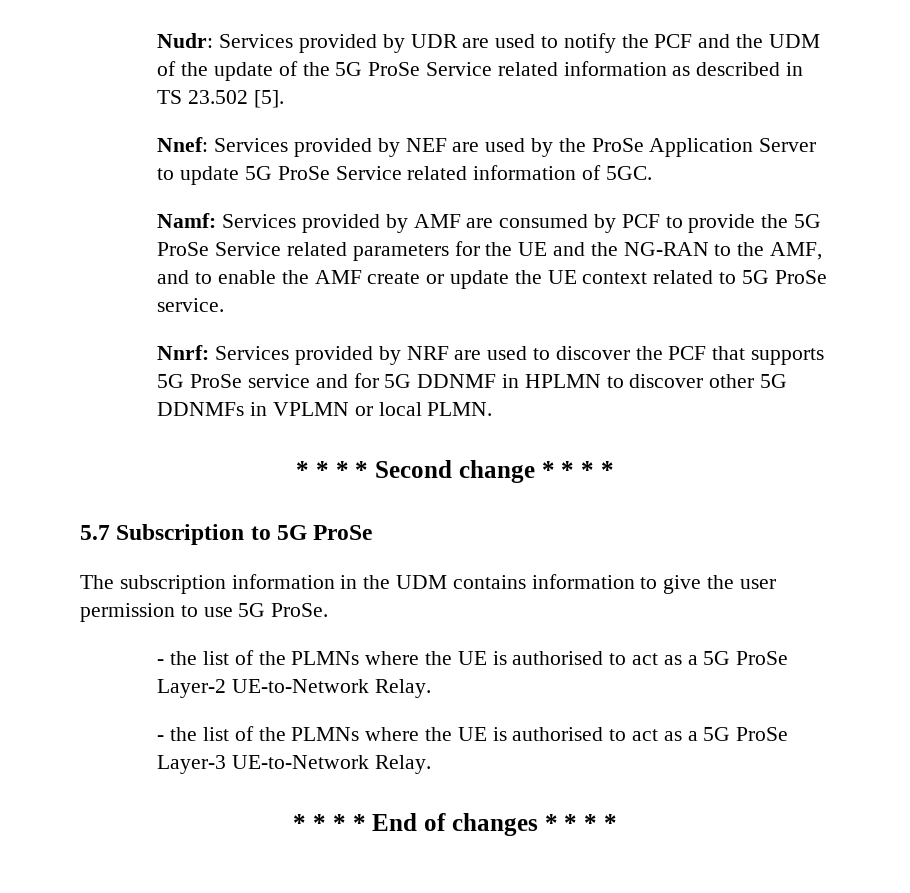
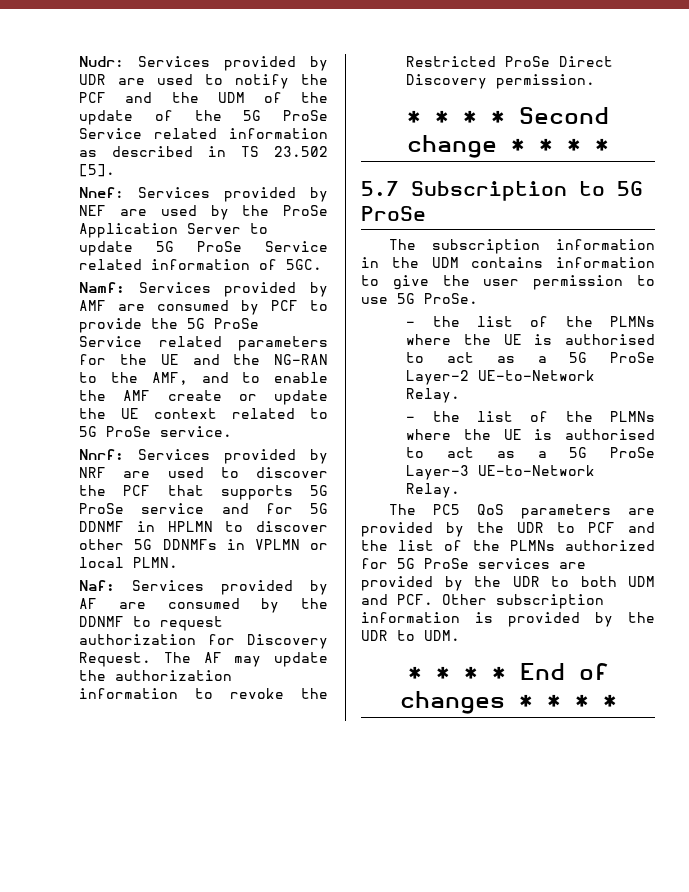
(493, 409) none -> [79,580,328,595] [79,598,328,613] [79,616,224,631] [79,634,328,649] [79,652,328,667] [79,670,233,681] [79,688,328,699] [406,56,614,67] [406,74,596,89] // Naf: Services provided by AF are consumed by the DDNMF to request authorization for Discovery Request. The AF may update the authorization information to revoke the Restricted ProSe Direct Discovery permission.
(431, 764) none -> [389,504,655,519] [361,522,655,537] [361,540,655,551] [361,558,586,569] [361,576,655,591] [361,594,604,609] [361,612,655,627] [361,630,460,641] // The PC5 QoS parameters are provided by the UDR to PCF and the list of the PLMNs authorized for 5G ProSe services are provided by the UDR to both UDM and PCF. Other subscription information is provided by the UDR to UDM.

